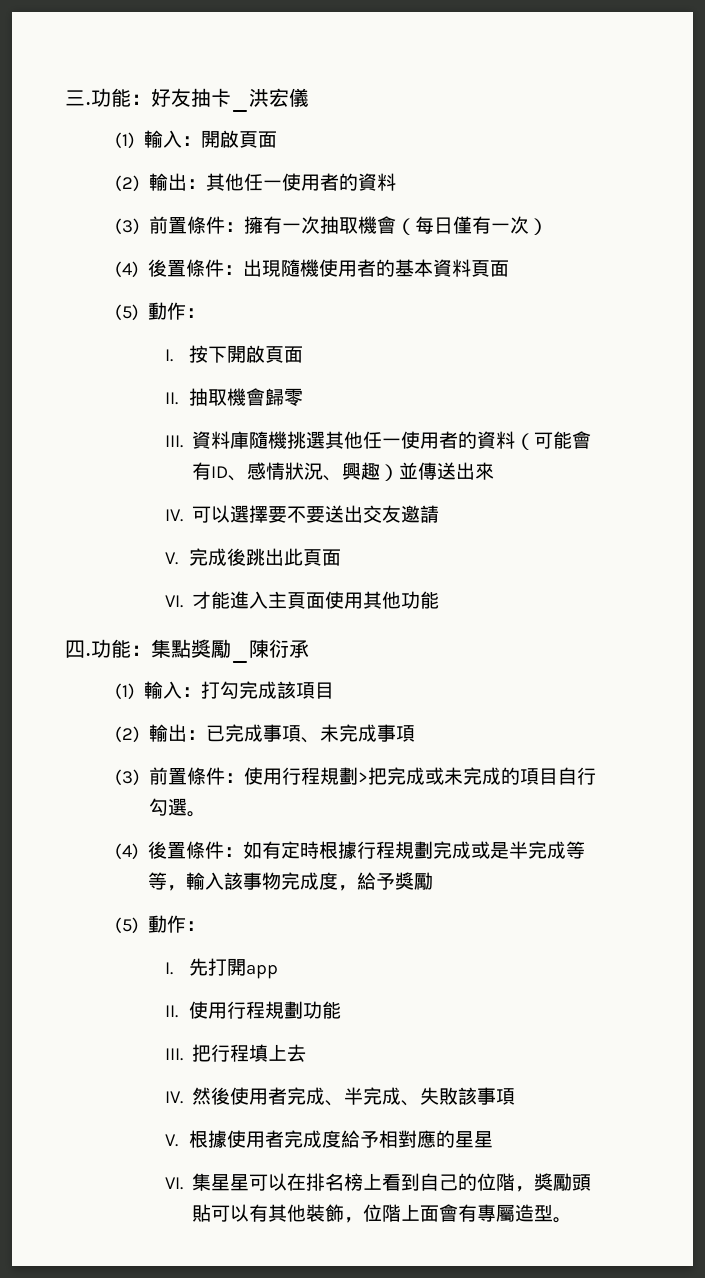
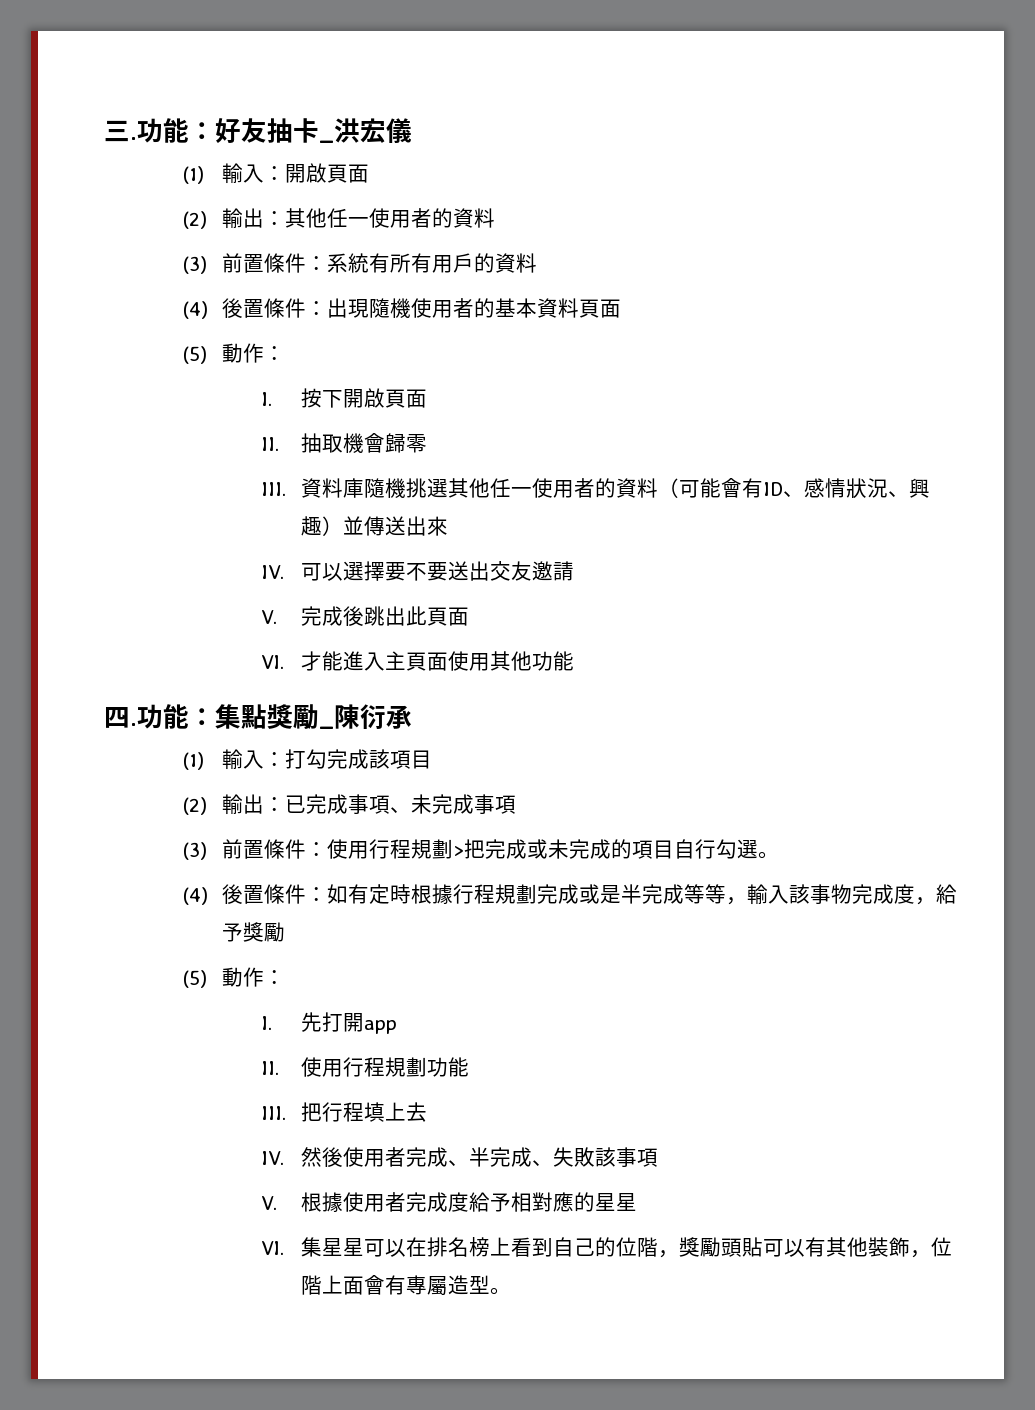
[244,216,549,235] 擁有一次抽取機會（每日僅有一次） -> [327,253,538,273] 系統有所有用戶的資料

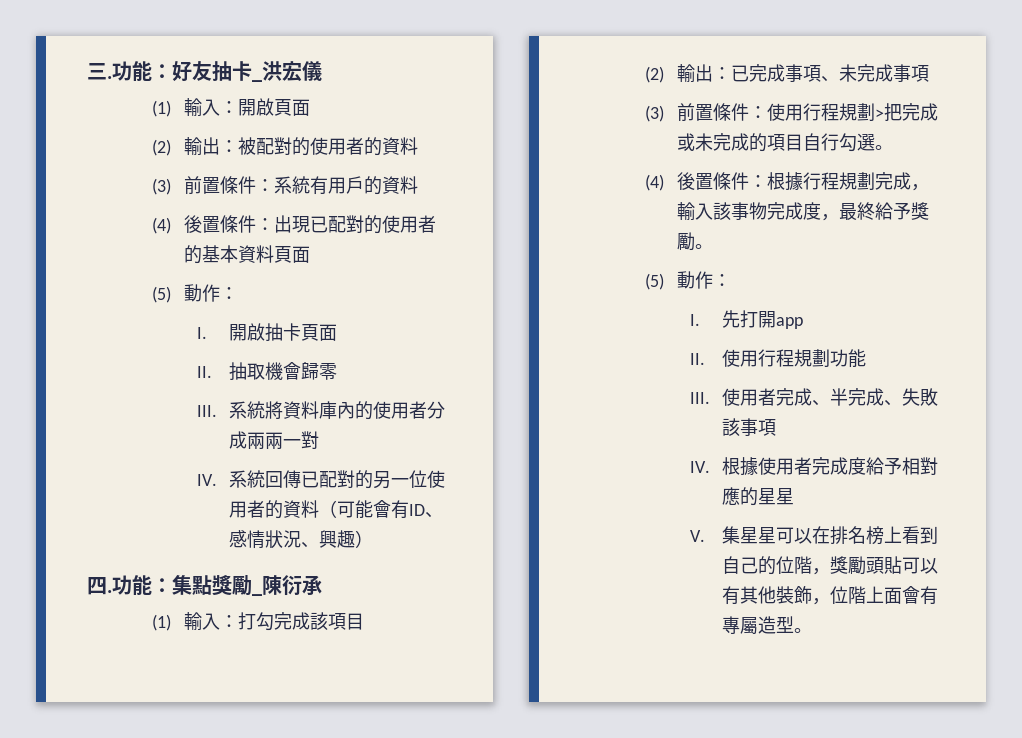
[285,208,370,228] 其他任一 -> [238,137,311,156] 被配對的
[390,253,433,273] 所有 -> (329, 185) none
[369,298,412,318] 隨機 -> [310,215,383,234] 已配對的
[300,388,385,408] 按下開啟 -> [228,323,301,341] 開啟抽卡
[300,478,532,498] 資料庫隨機挑選其他任一 -> [228,401,445,420] [228,431,319,449] [196,470,427,489] 系統將資料庫內的使用者分成兩兩一對 // IV.系統回傳已配對的另一位
[342,516,448,536] [261,561,574,581] [261,606,469,626] [261,651,574,671] 並傳送出來 // IV.可以選擇要不要送出交友邀請 // V.完成後跳出此頁面 // VI.才能進入主頁面使用其他功能 -> (373, 539) none
[327,884,412,904] 如有定時 -> (768, 181) none
[579,884,727,904] 或是半完成等等 -> (912, 181) none
(937, 901) none -> [839,202,876,220] 最終
(286, 932) none -> [695,244,714,249] 。
[300,1102,427,1122] [261,1147,343,1167] 把行程填上去 // IV.然後 -> (710, 398) none
[261,1196,278,1210] V. -> [689,461,710,473] IV.
[261,1241,285,1255] VI. -> [689,530,705,542] V.

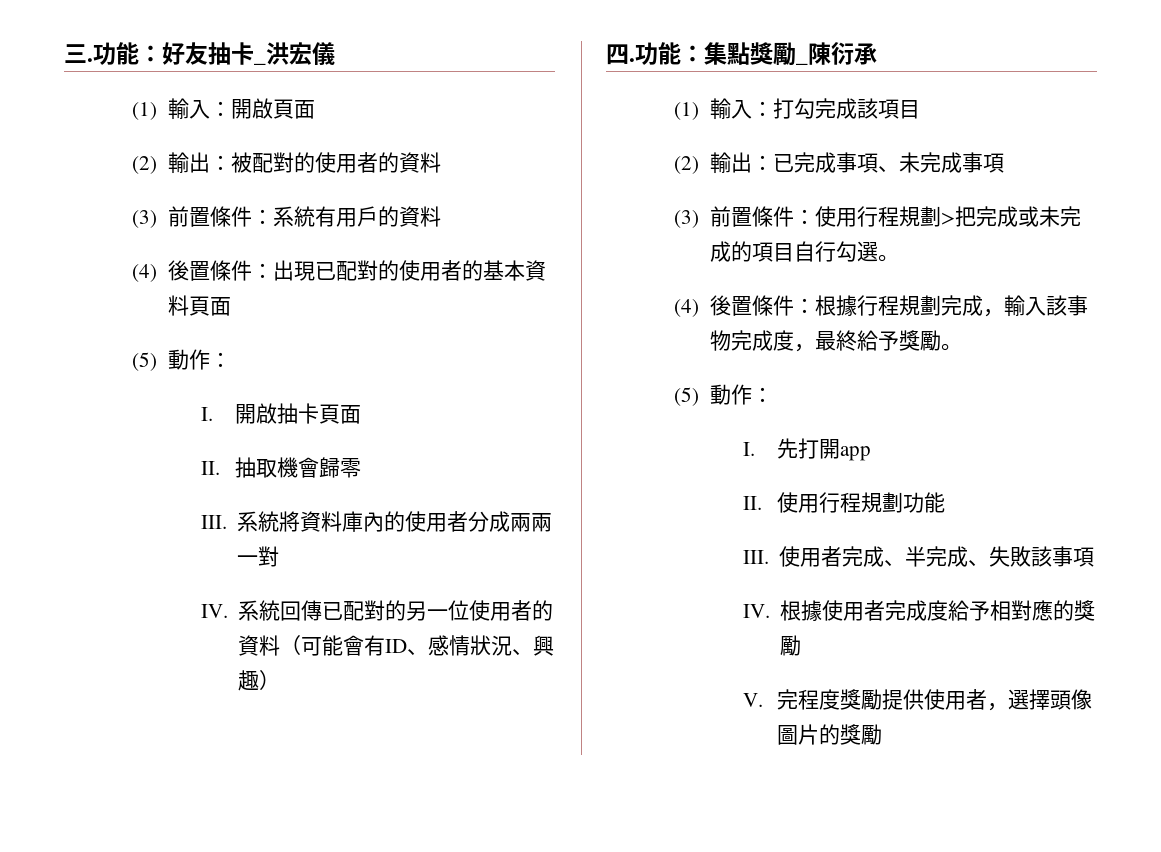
[757,488,794,505] 星星 -> [1074,600,1096,621] [780,635,802,656] 獎勵
[721,526,938,545] [721,556,938,575] [721,586,938,605] [721,616,812,634] 集星星可以在排名榜上看到自己的位階，獎勵頭貼可以有其他裝飾，位階上面會有專屬造型。 -> [777,689,1093,711] [777,724,883,745] 完程度獎勵提供使用者，選擇頭像圖片的獎勵

